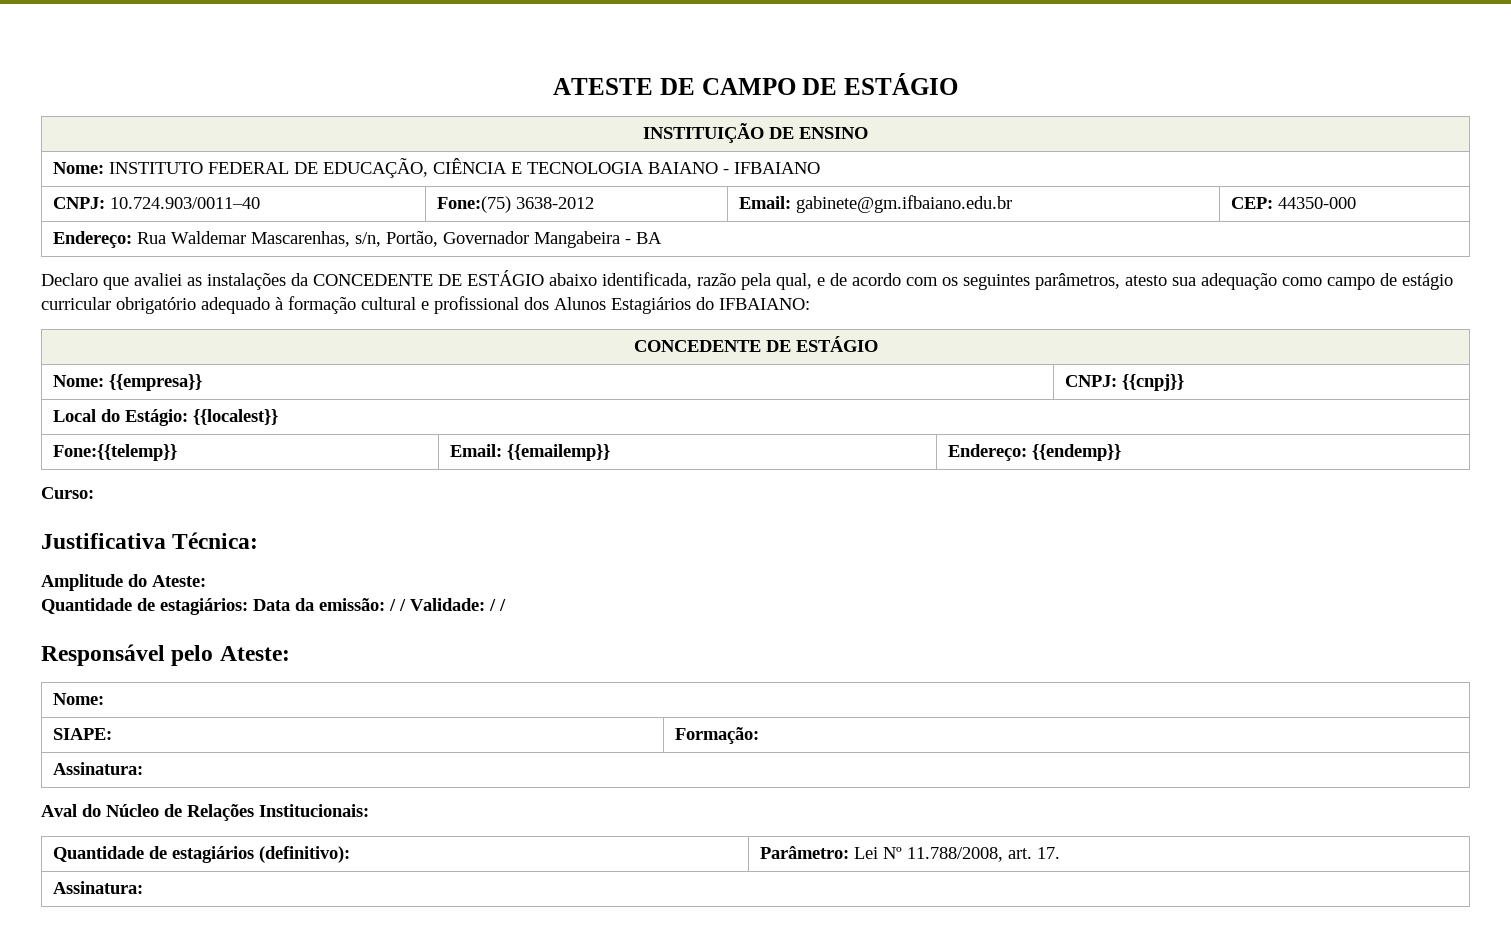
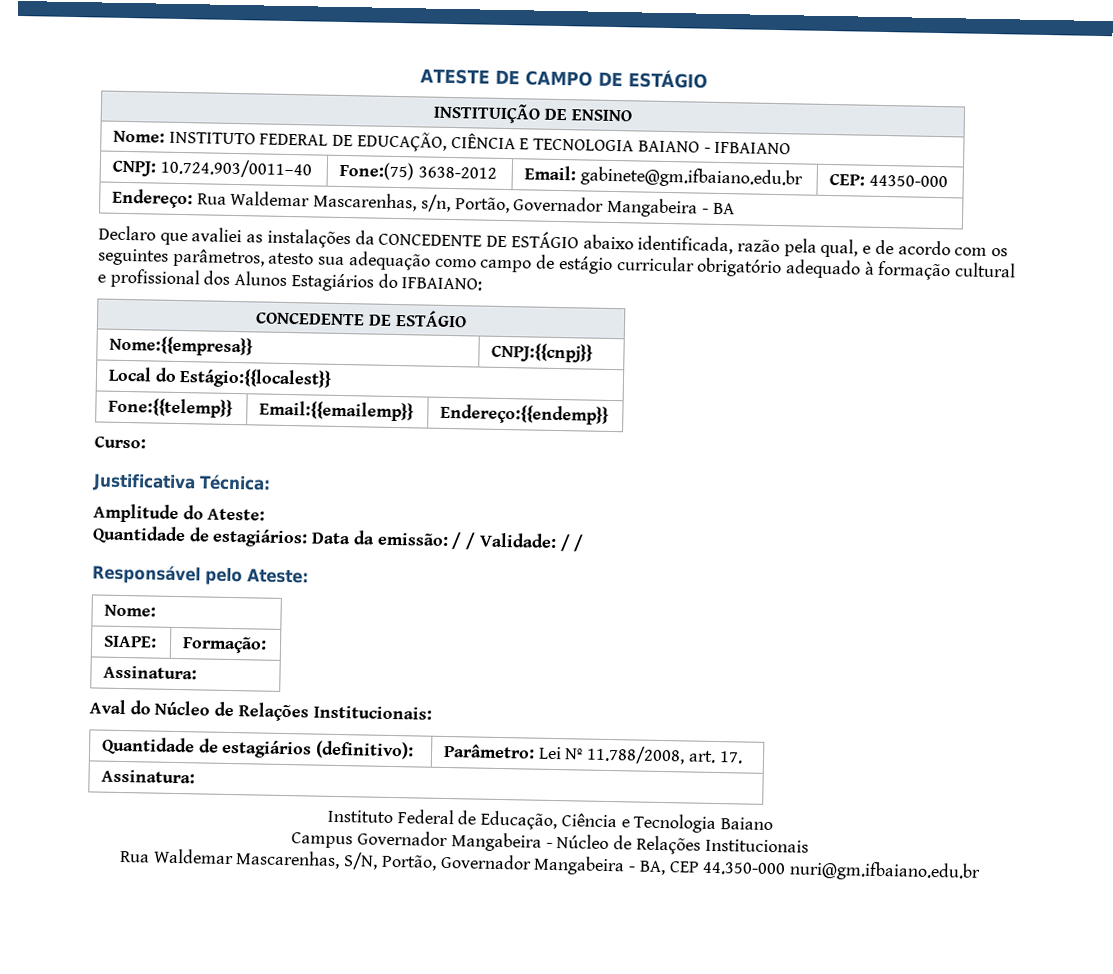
[53,374,203,391] [1065,374,1185,391] Nome: {{empresa}} | CNPJ: {{cnpj}} -> [109,335,254,357] [491,342,594,363] Nome:{{empresa}} | CNPJ:{{cnpj}}
[125,409,279,426] Estágio: {{localest}} -> [179,368,333,389] Estágio:{{localest}}
[450,444,611,461] [948,444,1122,461] Email: {{emailemp}} | Endereço: {{endemp}} -> [259,400,415,422] [440,403,610,425] Email:{{emailemp}} | Endereço:{{endemp}}
(144, 887) none -> [326,809,774,834] [291,830,809,855] [119,848,981,882] // Instituto Federal de Educação, Ciência e Tecnologia Baiano // Campus Governador Mangabeira - Núcleo de Relações Institucionais // Rua Waldemar Mascarenhas, S/N, Portão, Governador Mangabeira - BA, CEP 44.350-000 nuri@gm.ifbaiano.edu.br

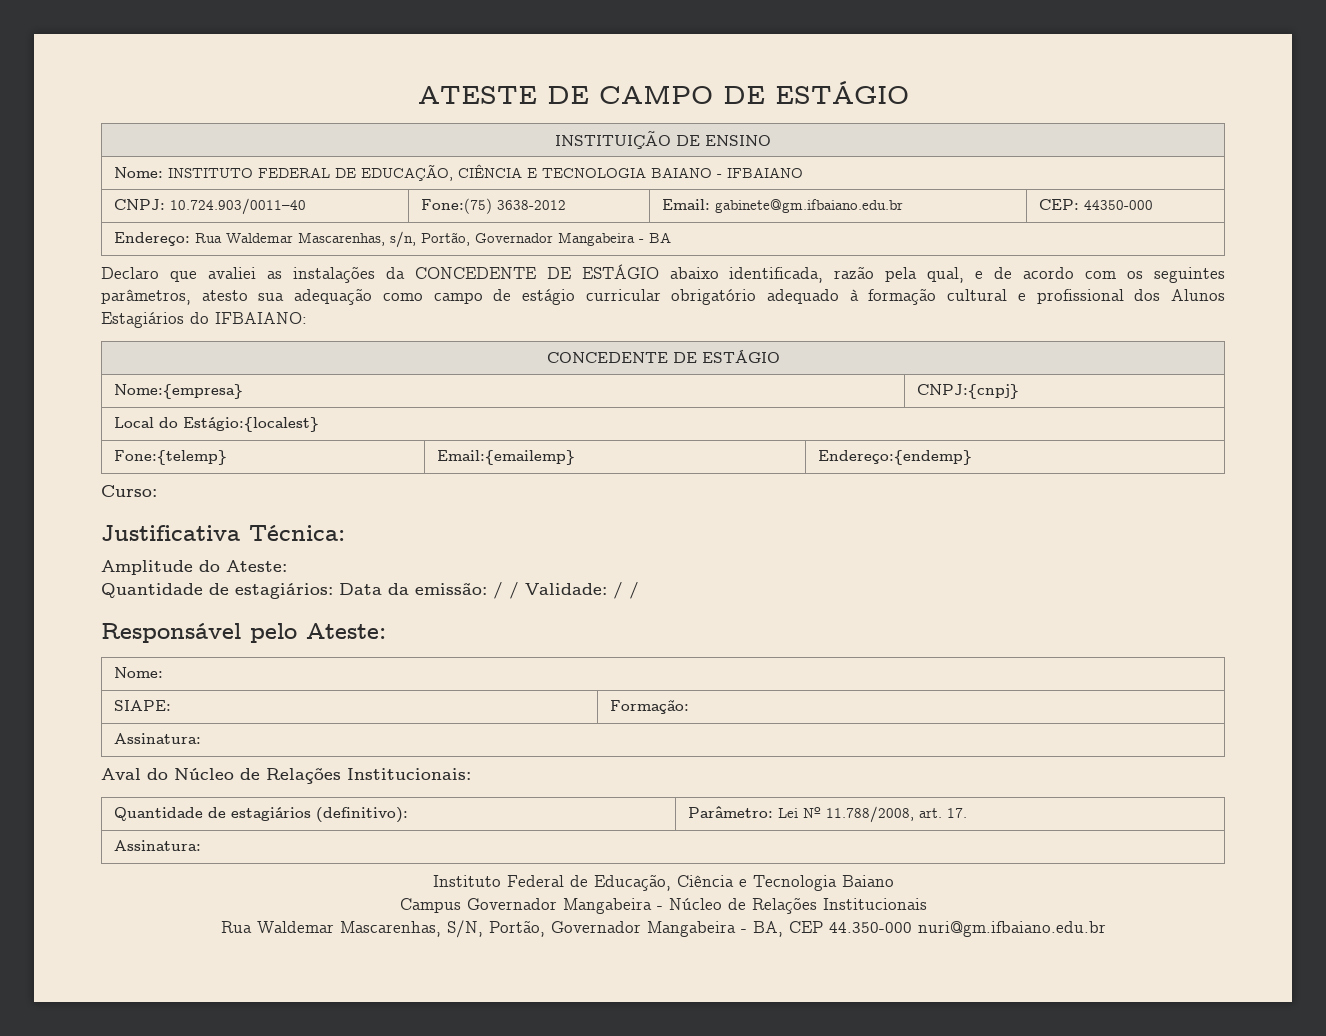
[109,335,254,357] [491,342,594,363] Nome:{{empresa}} | CNPJ:{{cnpj}} -> [113,384,243,399] [916,384,1019,399] Nome:{empresa} | CNPJ:{cnpj}
[179,368,333,389] [108,397,234,419] [259,400,415,422] [440,403,610,425] Estágio:{{localest}} // Fone:{{telemp}} | Email:{{emailemp}} | Endereço:{{endemp}} -> [182,417,319,432] [113,450,227,465] [436,450,575,465] [817,450,972,465] Estágio:{localest} // Fone:{telemp} | Email:{emailemp} | Endereço:{endemp}

